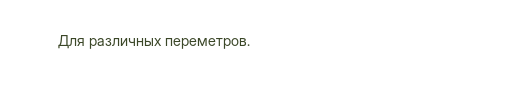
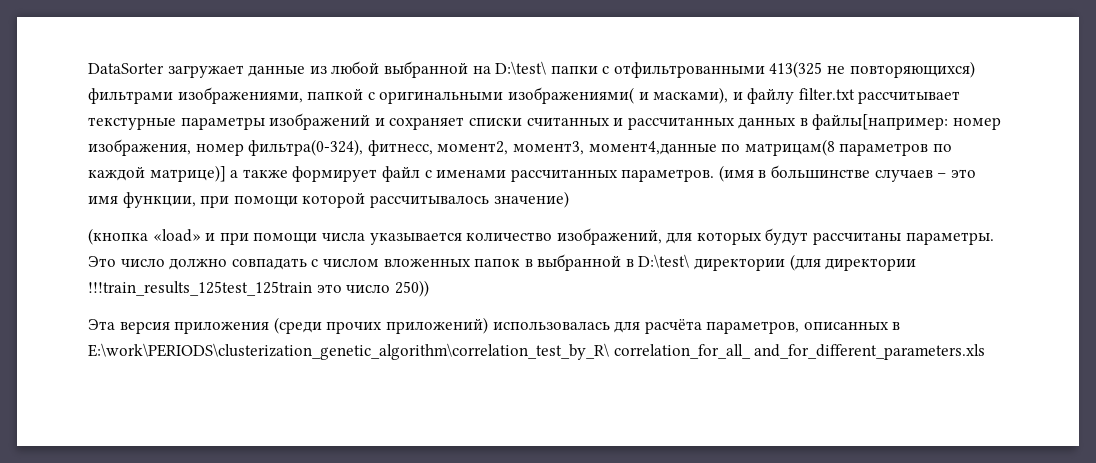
[58,35,250,49] Для различных переметров. -> [88,61,975,78] [88,87,961,104] [88,113,1002,130] [88,139,952,156] [88,165,976,182] [88,191,569,208] [88,228,994,245] [88,254,917,271] [88,280,429,297] [88,317,901,334] [88,343,986,360] DataSorter загружает данные из любой выбранной на D:\test\ папки с отфильтрованными 413(325 не повторяющихся) фильтрами изображениями, папкой с оригинальными изображениями( и масками), и файлу filter.txt рассчитывает текстурные параметры изображений и сохраняет списки считанных и рассчитанных данных в файлы[например: номер изображения, номер фильтра(0-324), фитнесс, момент2, момент3, момент4,данные по матрицам(8 параметров по каждой матрице)] а также формирует файл с именами рассчитанных параметров. (имя в большинстве случаев – это имя функции, при помощи которой рассчитывалось значение) // (кнопка «load» и при помощи числа указывается количество изображений, для которых будут рассчитаны параметры. Это число должно совпадать с числом вложенных папок в выбранной в D:\test\ директории (для директории !!!train_results_125test_125train это число 250)) // Эта версия приложения (среди прочих приложений) использовалась для расчёта параметров, описанных в E:\work\PERIODS\clusterization_genetic_algorithm\correlation_test_by_R\ correlation_for_all_ and_for_different_parameters.xls

